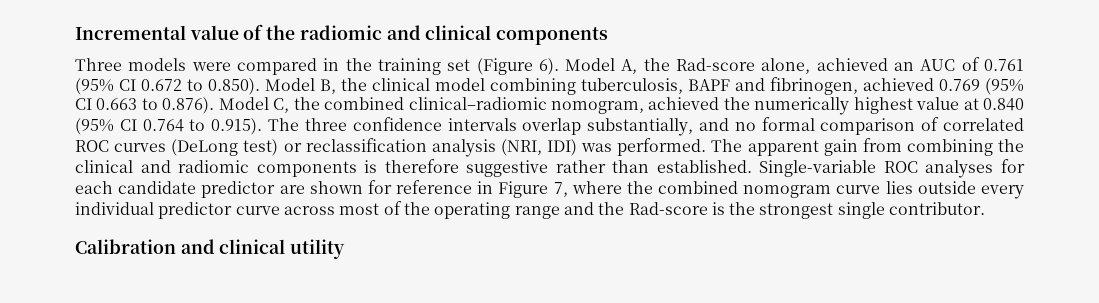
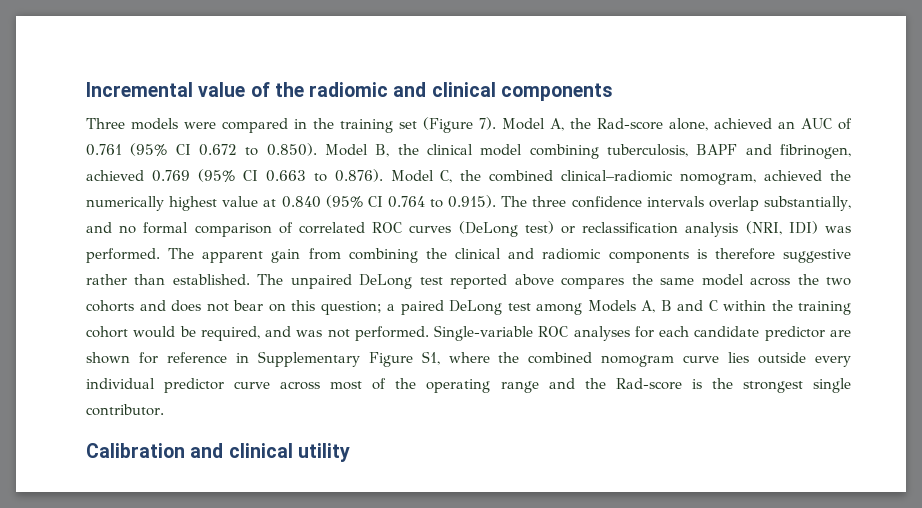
[538,58,559,75] 6). -> [479,117,496,130] 7).
(752, 166) none -> [257,274,851,289] [86,300,851,315] [86,326,429,341] The unpaired DeLong test reported above compares the same model across the two cohorts and does not bear on this question; a paired DeLong test among Models A, B and C within the training cohort would be required, and was not performed.
[498,181,568,198] Figure 7, -> [257,351,440,367] Supplementary Figure S1,

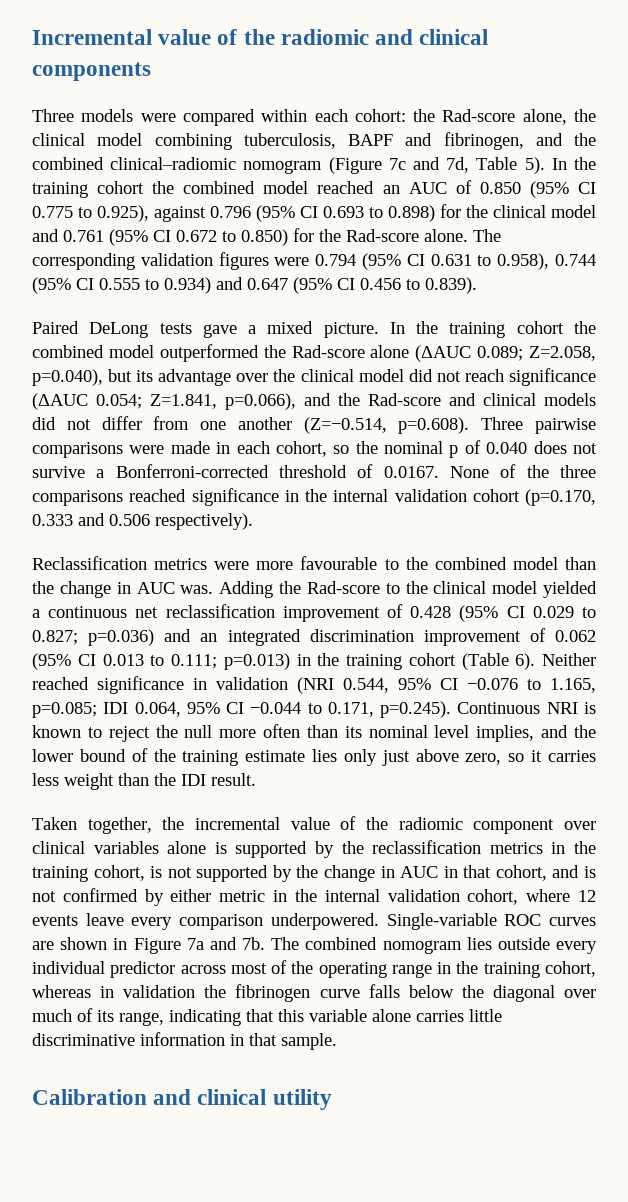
[294,117,852,133] [86,143,390,157] in the training set (Figure 7). Model A, the Rad-score alone, achieved an AUC of 0.761 (95% CI 0.672 to 0.850). Model B, -> [261,109,567,125] within each cohort: the Rad-score alone,
[86,169,852,185] [86,195,852,211] [86,221,852,237] [86,248,851,263] [86,274,851,289] [86,300,851,315] [86,325,851,341] [86,351,520,367] achieved 0.769 (95% CI 0.663 to 0.876). Model C, the combined clinical–radiomic nomogram, achieved the numerically highest value at 0.840 (95% CI 0.764 to 0.915). The three confidence intervals overlap substantially, and no formal comparison of correlated ROC curves (DeLong test) or reclassification analysis (NRI, IDI) was performed. The apparent gain from combining the clinical and radiomic components is therefore suggestive rather than established. The unpaired DeLong test reported above compares the same model across the two cohorts and does not bear on this question; a paired DeLong test among Models A, B and C within the training cohort would be required, and was not performed. Single-variable ROC analyses for each candidate predictor are shown for reference in Supplementary Figure S1, where the -> [535,133,596,146] [32,157,596,174] [32,180,596,198] [32,204,596,222] [32,228,501,246] [32,252,596,270] [32,277,477,294] [32,321,596,338] [32,344,596,362] [32,368,596,386] [32,393,596,410] [32,416,596,434] [32,440,597,458] [32,464,596,478] [32,488,596,506] [32,513,253,530] [32,556,596,570] [32,581,597,598] [32,604,596,622] [32,628,596,646] [32,653,596,670] [32,676,596,694] [32,701,596,718] [32,724,596,742] [32,748,597,766] [32,773,256,790] [32,816,597,834] [32,840,597,858] [32,865,596,882] [32,888,596,906] [32,913,596,930] [32,937,300,954] and the combined clinical–radiomic nomogram (Figure 7c and 7d, Table 5). In the training cohort the combined model reached an AUC of 0.850 (95% CI 0.775 to 0.925), against 0.796 (95% CI 0.693 to 0.898) for the clinical model and 0.761 (95% CI 0.672 to 0.850) for the Rad-score alone. The corresponding validation figures were 0.794 (95% CI 0.631 to 0.958), 0.744 (95% CI 0.555 to 0.934) and 0.647 (95% CI 0.456 to 0.839). // Paired DeLong tests gave a mixed picture. In the training cohort the combined model outperformed the Rad-score alone (ΔAUC 0.089; Z=2.058, p=0.040), but its advantage over the clinical model did not reach significance (ΔAUC 0.054; Z=1.841, p=0.066), and the Rad-score and clinical models did not differ from one another (Z=−0.514, p=0.608). Three pairwise comparisons were made in each cohort, so the nominal p of 0.040 does not survive a Bonferroni-corrected threshold of 0.0167. None of the three comparisons reached significance in the internal validation cohort (p=0.170, 0.333 and 0.506 respectively). // Reclassification metrics were more favourable to the combined model than the change in AUC was. Adding the Rad-score to the clinical model yielded a continuous net reclassification improvement of 0.428 (95% CI 0.029 to 0.827; p=0.036) and an integrated discrimination improvement of 0.062 (95% CI 0.013 to 0.111; p=0.013) in the training cohort (Table 6). Neither reached significance in validation (NRI 0.544, 95% CI −0.076 to 1.165, p=0.085; IDI 0.064, 95% CI −0.044 to 0.171, p=0.245). Continuous NRI is known to reject the null more often than its nominal level implies, and the lower bound of the training estimate lies only just above zero, so it carries less weight than the IDI result. // Taken together, the incremental value of the radiomic component over clinical variables alone is supported by the reclassification metrics in the training cohort, is not supported by the change in AUC in that cohort, and is not confirmed by either metric in the internal validation cohort, where 12 events leave every comparison underpowered. Single-variable ROC curves are shown in Figure 7a and 7b. The
[683,355,720,363] curve -> (462, 947) none
[234,381,271,389] curve -> (176, 969) none
[548,378,852,393] [86,404,164,416] and the Rad-score is the strongest single contributor. -> [437,961,596,978] [32,984,597,1002] [32,1008,502,1026] [32,1032,337,1050] in the training cohort, whereas in validation the fibrinogen curve falls below the diagonal over much of its range, indicating that this variable alone carries little discriminative information in that sample.

